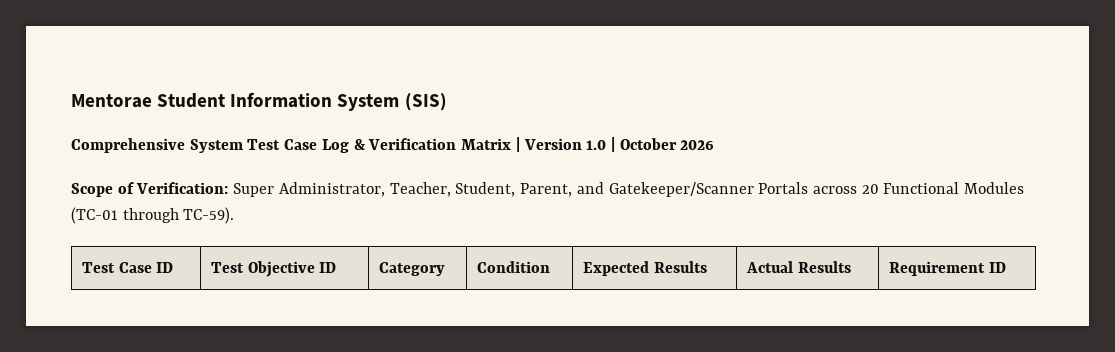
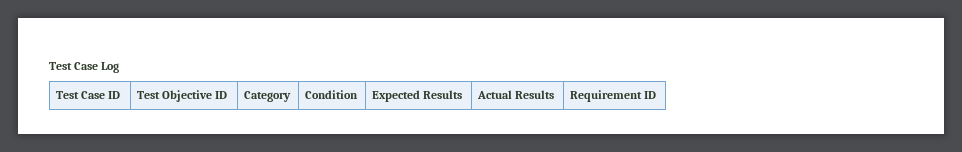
[71,92,447,111] [71,137,715,153] [71,182,1025,197] [71,207,235,224] Mentorae Student Information System (SIS) // Comprehensive System Test Case Log & Verification Matrix | Version 1.0 | October 2026 // Scope of Verification: Super Administrator, Teacher, Student, Parent, and Gatekeeper/Scanner Portals across 20 Functional Modules (TC-01 through TC-59). -> [49,62,120,73] Test Case Log

